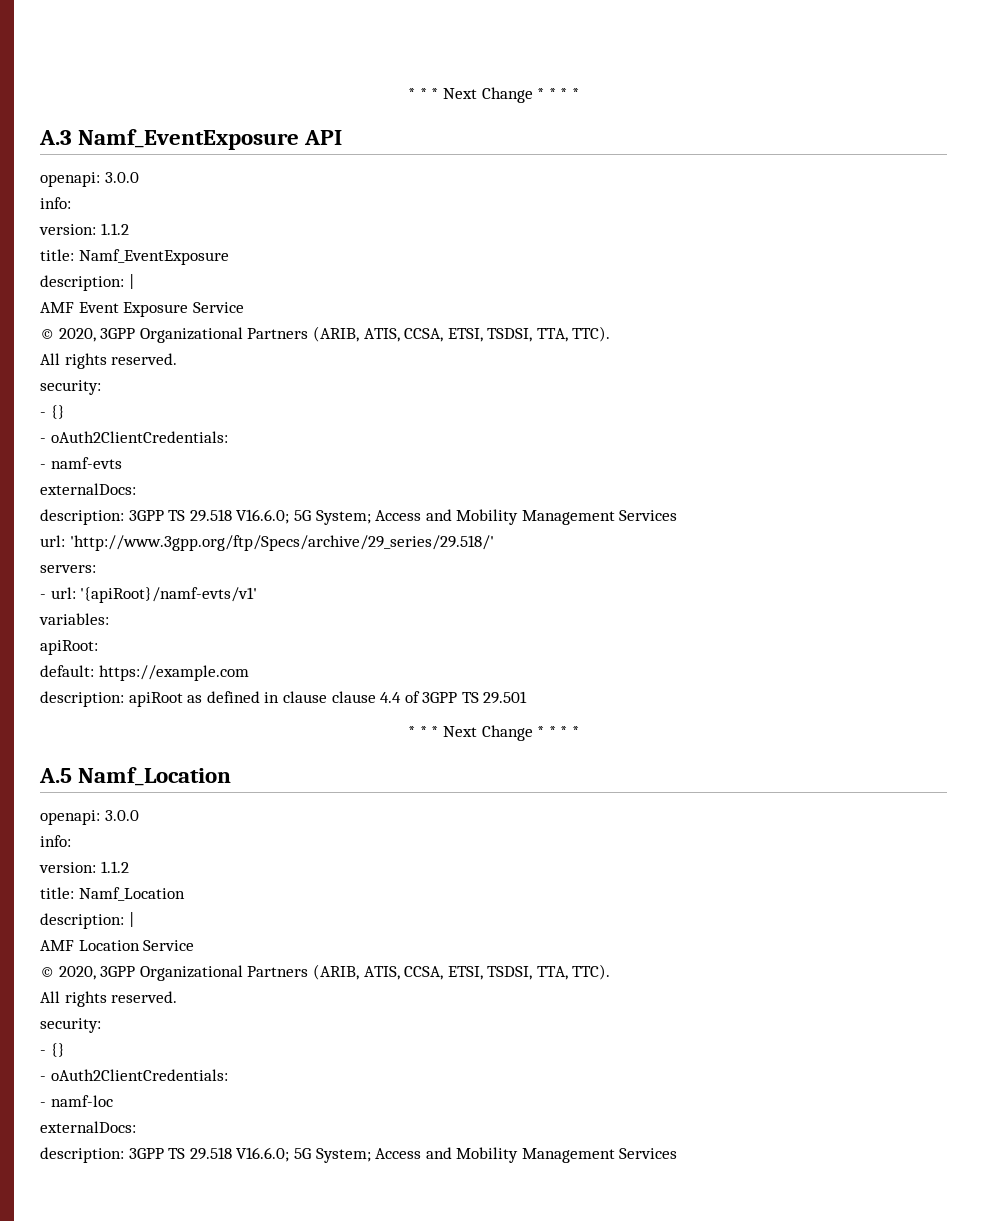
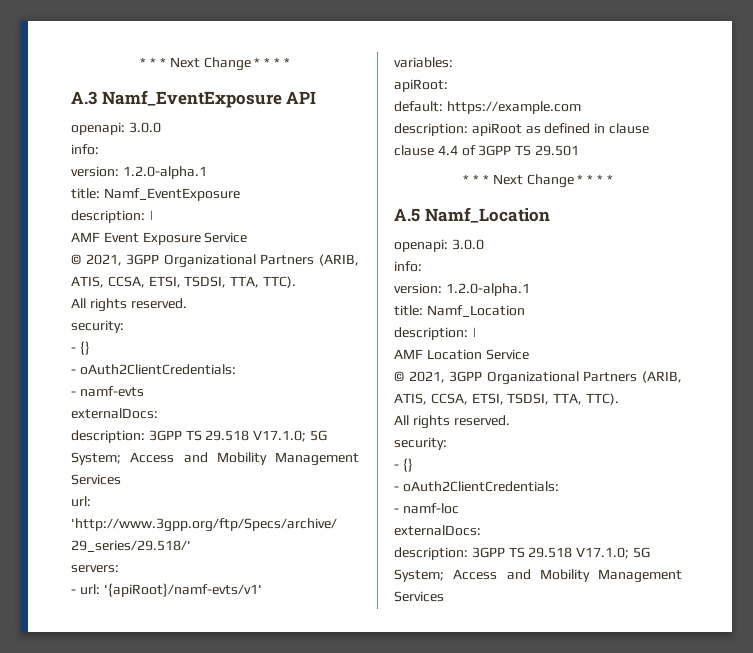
[100,223,129,235] 1.1.2 -> [122,166,207,179] 1.2.0-alpha.1
[58,328,96,342] 2020, -> [85,254,122,266] 2021,
[236,509,290,524] V16.6.0; -> [253,430,307,442] V17.1.0;
[100,861,129,873] 1.1.2 -> [445,283,530,296] 1.2.0-alpha.1
[58,966,96,980] 2020, -> [408,371,445,383] 2021,
[236,1147,290,1162] V16.6.0; -> [576,547,630,559] V17.1.0;

